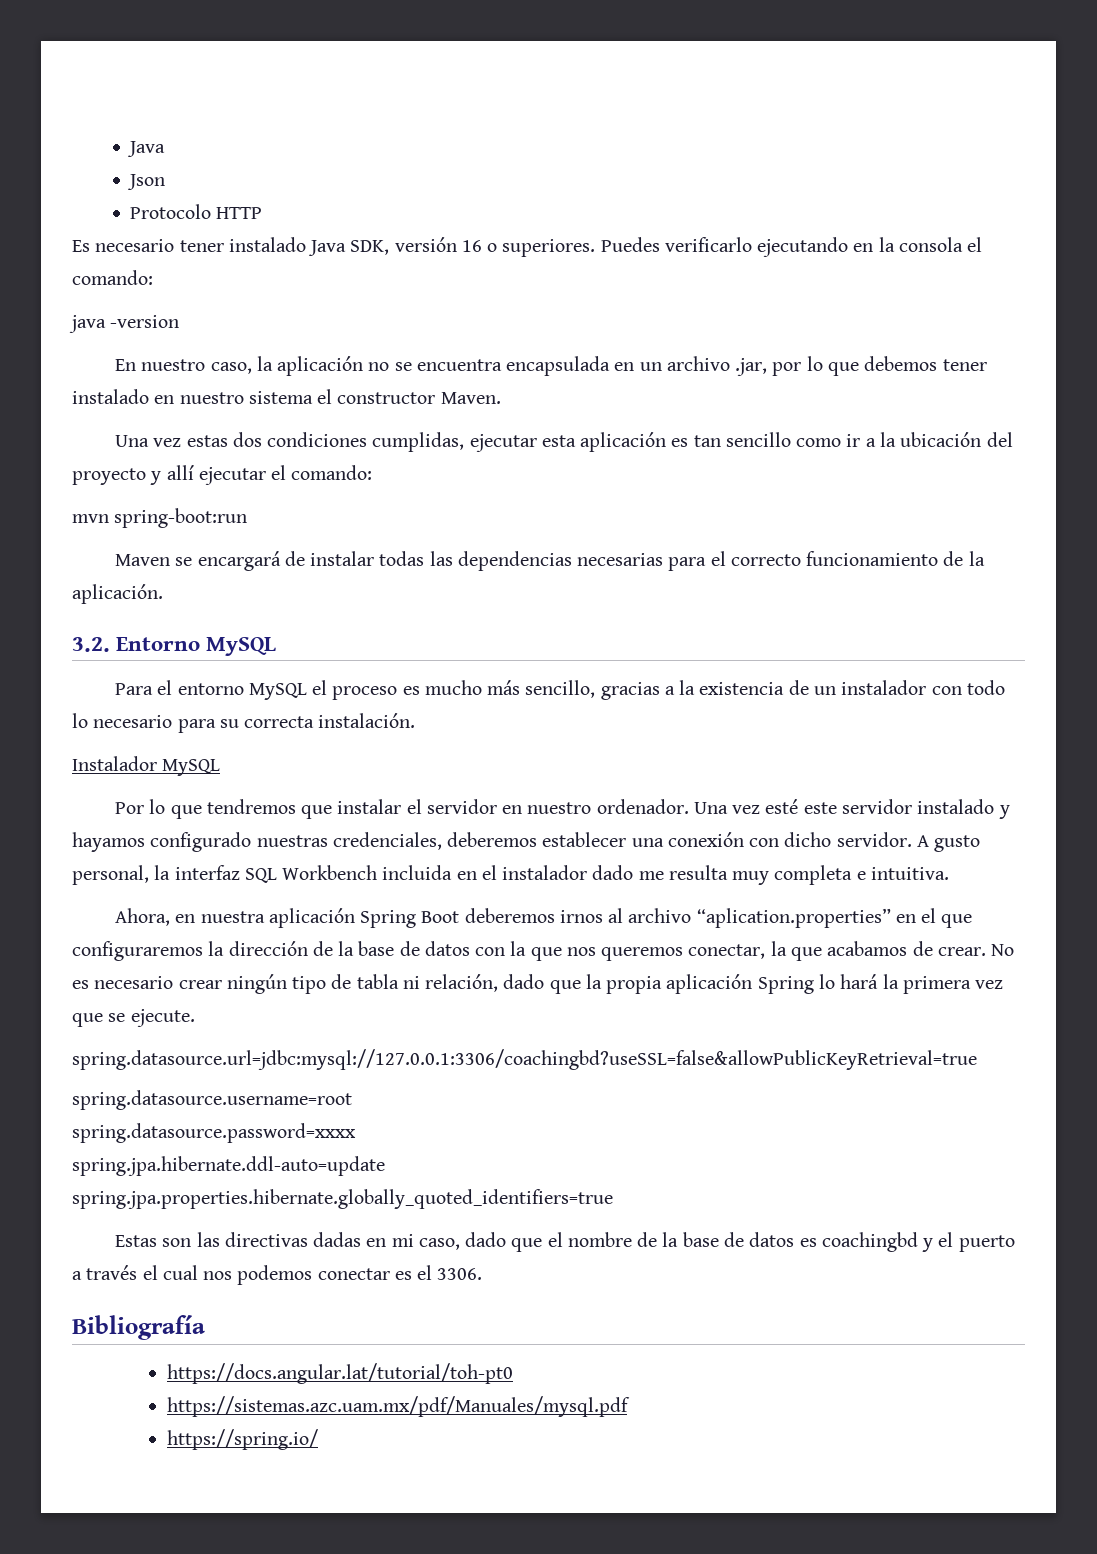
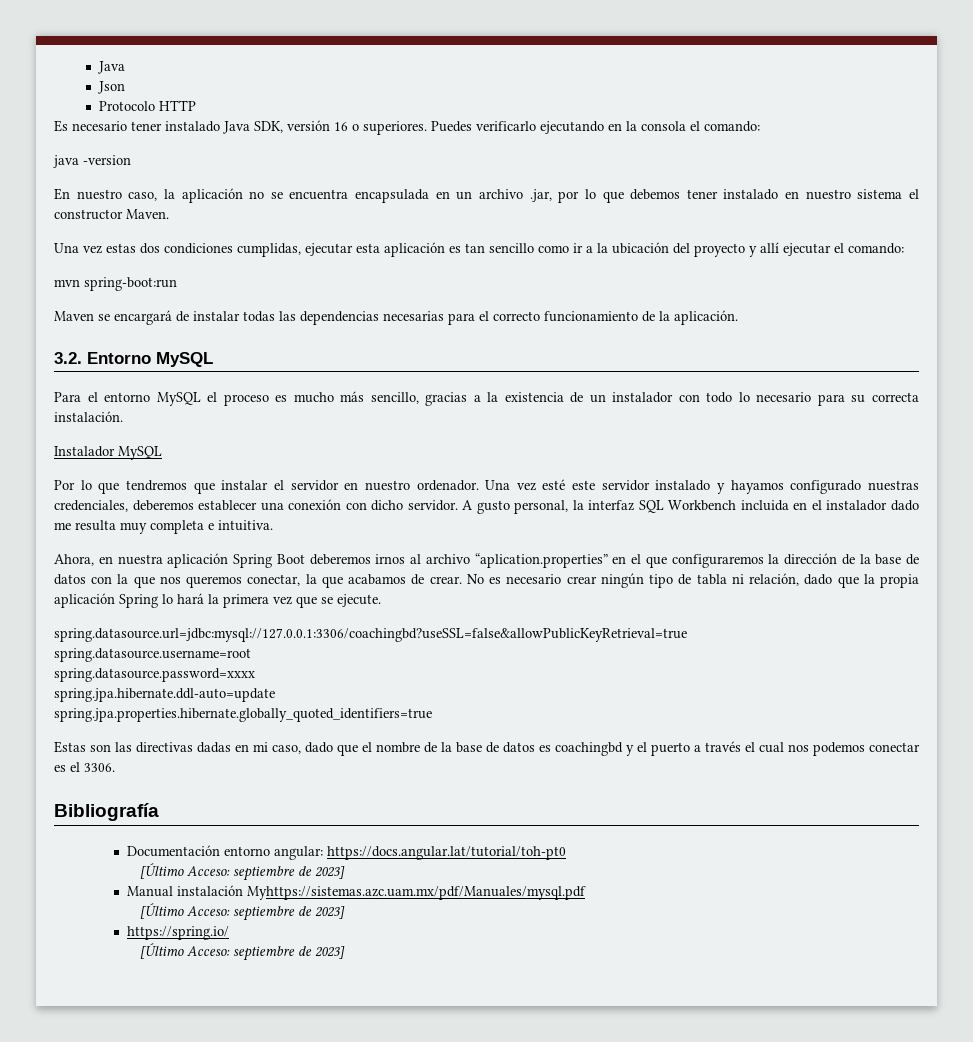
[166,1363,513,1384] [166,1396,630,1417] [166,1429,318,1450] https://docs.angular.lat/tutorial/toh-pt0 // https://sistemas.azc.uam.mx/pdf/Manuales/mysql.pdf // https://spring.io/ -> [127,845,567,860] [140,863,346,881] [127,885,587,900] [140,903,346,921] [127,926,230,940] [140,943,346,961] Documentación entorno angular: https://docs.angular.lat/tutorial/toh-pt0 // [Último Acceso: septiembre de 2023] // Manual instalación Myhttps://sistemas.azc.uam.mx/pdf/Manuales/mysql.pdf // [Último Acceso: septiembre de 2023] // https://spring.io/ // [Último Acceso: septiembre de 2023]

